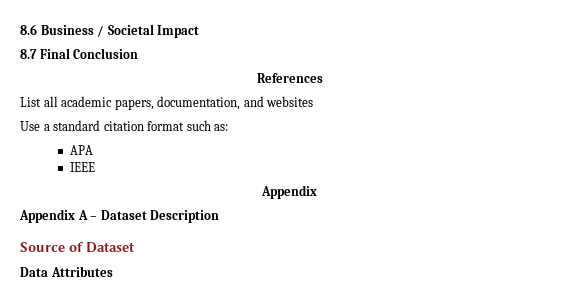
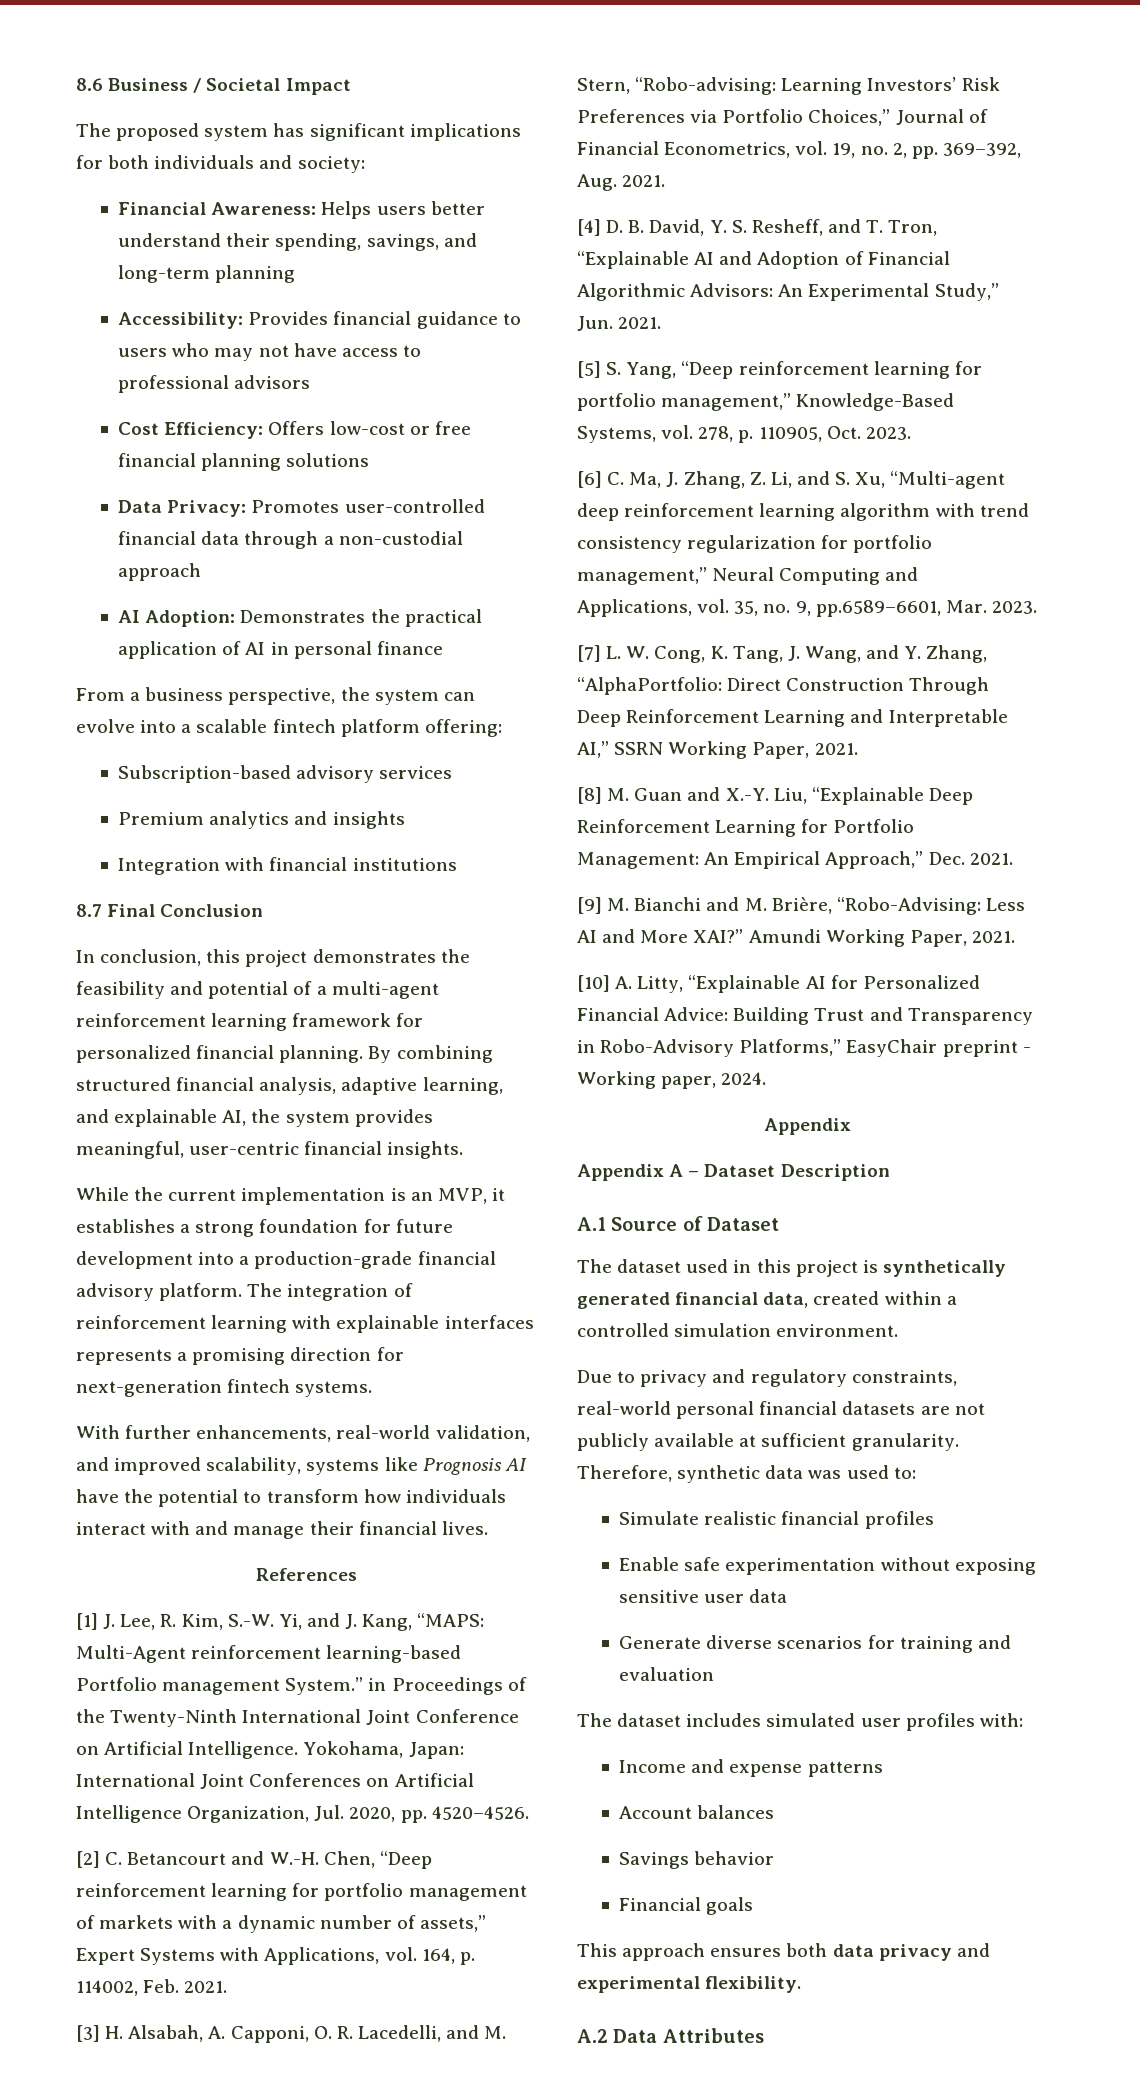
[20,48,139,59] [256,73,323,83] [20,96,314,110] [20,120,229,131] [69,145,93,155] [69,162,95,172] 8.7 Final Conclusion // References // List all academic papers, documentation, and websites // Use a standard citation format such as: // APA // IEEE -> [76,123,521,141] [76,155,365,173] [118,201,485,219] [118,233,477,251] [118,265,296,283] [118,311,521,329] [118,343,421,361] [118,375,311,393] [118,421,471,439] [118,453,370,471] [118,499,485,517] [118,531,463,549] [118,563,202,581] [118,609,482,627] [118,641,443,659] [76,687,475,705] [76,719,502,737] [118,765,453,783] [118,811,405,829] [118,857,457,875] [76,904,264,917] [76,949,470,967] [76,981,439,999] [76,1013,424,1031] [76,1045,493,1063] [76,1077,503,1095] [76,1109,433,1127] [76,1141,464,1159] [76,1187,505,1205] [76,1219,453,1237] [76,1251,496,1269] [76,1283,413,1301] [76,1315,534,1333] [76,1347,404,1365] [76,1379,373,1397] [76,1425,530,1442] [76,1457,527,1475] [76,1489,506,1507] [76,1521,488,1539] [256,1568,357,1581] [76,1613,485,1631] [76,1645,462,1663] [76,1677,527,1695] [76,1709,519,1727] [76,1741,464,1759] [76,1773,474,1789] [76,1805,529,1823] [76,1851,432,1869] [76,1883,527,1901] [76,1915,486,1933] [76,1947,475,1965] [76,1979,228,1996] [76,2025,507,2043] [577,77,1000,95] [577,109,988,126] [577,141,1021,159] [577,174,666,191] [577,219,938,236] [577,251,950,269] [577,283,999,301] [577,316,662,331] [577,361,982,379] [577,393,955,411] [577,425,911,443] [577,471,1006,489] [577,503,1029,521] [577,535,933,553] [577,567,919,585] [577,599,1037,617] [577,645,988,663] [577,677,990,695] [577,709,1008,727] [577,741,858,759] [577,787,973,805] [577,819,915,837] [577,851,1013,869] [577,897,1025,915] [577,929,1015,947] [577,975,980,993] [577,1007,1033,1025] [577,1039,1031,1057] [577,1071,767,1089] The proposed system has significant implications for both individuals and society: // Financial Awareness: Helps users better understand their spending, savings, and long-term planning // Accessibility: Provides financial guidance to users who may not have access to professional advisors // Cost Efficiency: Offers low-cost or free financial planning solutions // Data Privacy: Promotes user-controlled financial data through a non-custodial approach // AI Adoption: Demonstrates the practical application of AI in personal finance // From a business perspective, the system can evolve into a scalable fintech platform offering: // Subscription-based advisory services // Premium analytics and insights // Integration with financial institutions // 8.7 Final Conclusion // In conclusion, this project demonstrates the feasibility and potential of a multi-agent reinforcement learning framework for personalized financial planning. By combining structured financial analysis, adaptive learning, and explainable AI, the system provides meaningful, user-centric financial insights. // While the current implementation is an MVP, it establishes a strong foundation for future development into a production-grade financial advisory platform. The integration of reinforcement learning with explainable interfaces represents a promising direction for next-generation fintech systems. // With further enhancements, real-world validation, and improved scalability, systems like Prognosis AI have the potential to transform how individuals interact with and manage their financial lives. // References // [1] J. Lee, R. Kim, S.-W. Yi, and J. Kang, “MAPS: Multi-Agent reinforcement learning-based Portfolio management System.” in Proceedings of the Twenty-Ninth International Joint Conference on Artificial Intelligence. Yokohama, Japan: International Joint Conferences on Artificial Intelligence Organization, Jul. 2020, pp. 4520–4526. // [2] C. Betancourt and W.-H. Chen, “Deep reinforcement learning for portfolio management of markets with a dynamic number of assets,” Expert Systems with Applications, vol. 164, p. 114002, Feb. 2021. // [3] H. Alsabah, A. Capponi, O. R. Lacedelli, and M. Stern, “Robo-advising: Learning Investors’ Risk Preferences via Portfolio Choices,” Journal of Financial Econometrics, vol. 19, no. 2, pp. 369–392, Aug. 2021. // [4] D. B. David, Y. S. Resheff, and T. Tron, “Explainable AI and Adoption of Financial Algorithmic Advisors: An Experimental Study,” Jun. 2021. // [5] S. Yang, “Deep reinforcement learning for portfolio management,” Knowledge-Based Systems, vol. 278, p. 110905, Oct. 2023. // [6] C. Ma, J. Zhang, Z. Li, and S. Xu, “Multi-agent deep reinforcement learning algorithm with trend consistency regularization for portfolio management,” Neural Computing and Applications, vol. 35, no. 9, pp.6589–6601, Mar. 2023. // [7] L. W. Cong, K. Tang, J. Wang, and Y. Zhang, “AlphaPortfolio: Direct Construction Through Deep Reinforcement Learning and Interpretable AI,” SSRN Working Paper, 2021. // [8] M. Guan and X.-Y. Liu, “Explainable Deep Reinforcement Learning for Portfolio Management: An Empirical Approach,” Dec. 2021. // [9] M. Bianchi and M. Brière, “Robo-Advising: Less AI and More XAI?” Amundi Working Paper, 2021. // [10] A. Litty, “Explainable AI for Personalized Financial Advice: Building Trust and Transparency in Robo-Advisory Platforms,” EasyChair preprint - Working paper, 2024.
(220, 216) none -> [577,1217,606,1231] A.1
(134, 247) none -> [577,1259,1006,1277] [577,1291,957,1309] [577,1323,899,1337] [577,1369,957,1387] [577,1401,985,1419] [577,1433,959,1451] [577,1465,916,1483] [619,1511,934,1529] [619,1557,1036,1575] [619,1589,788,1603] [619,1635,1011,1653] [619,1667,715,1681] [577,1713,1023,1731] [619,1759,883,1777] [619,1805,775,1819] [619,1851,775,1869] [619,1897,754,1915] [577,1943,990,1961] [577,1976,802,1993] [577,2029,608,2043] The dataset used in this project is synthetically generated financial data, created within a controlled simulation environment. // Due to privacy and regulatory constraints, real-world personal financial datasets are not publicly available at sufficient granularity. Therefore, synthetic data was used to: // Simulate realistic financial profiles // Enable safe experimentation without exposing sensitive user data // Generate diverse scenarios for training and evaluation // The dataset includes simulated user profiles with: // Income and expense patterns // Account balances // Savings behavior // Financial goals // This approach ensures both data privacy and experimental flexibility. // A.2

